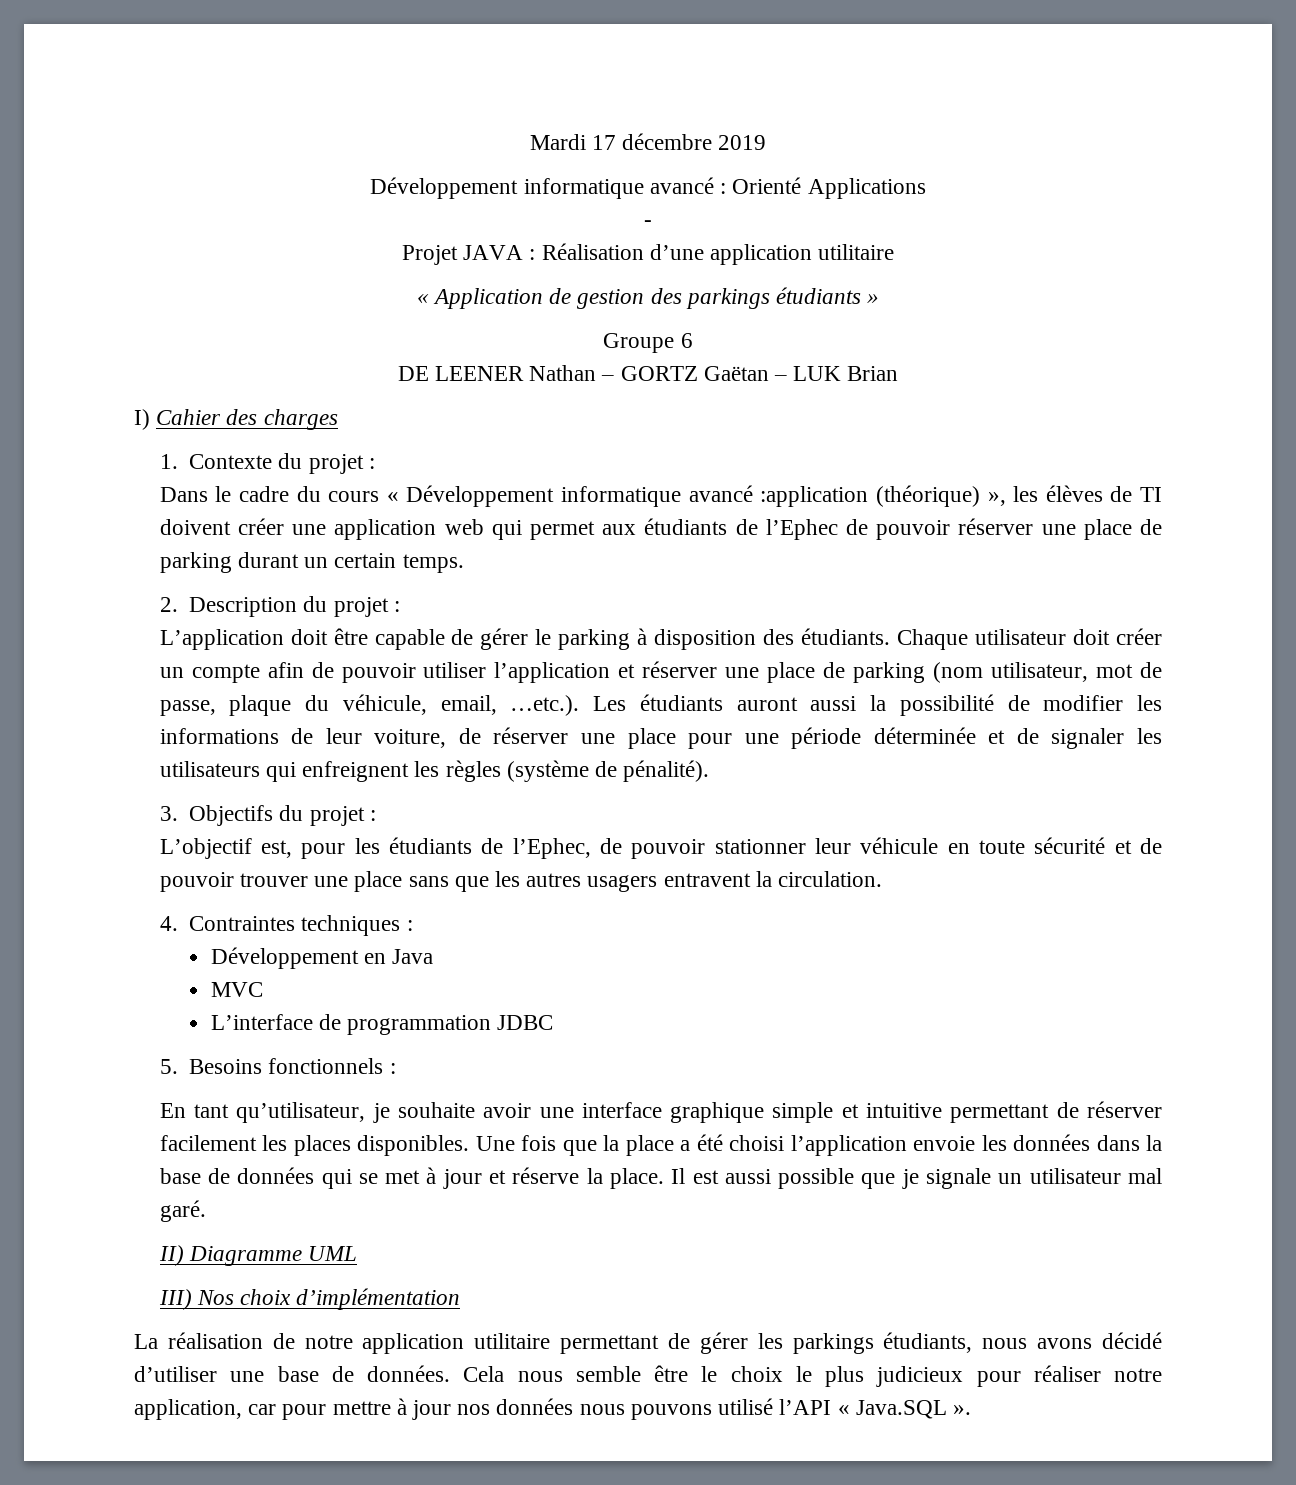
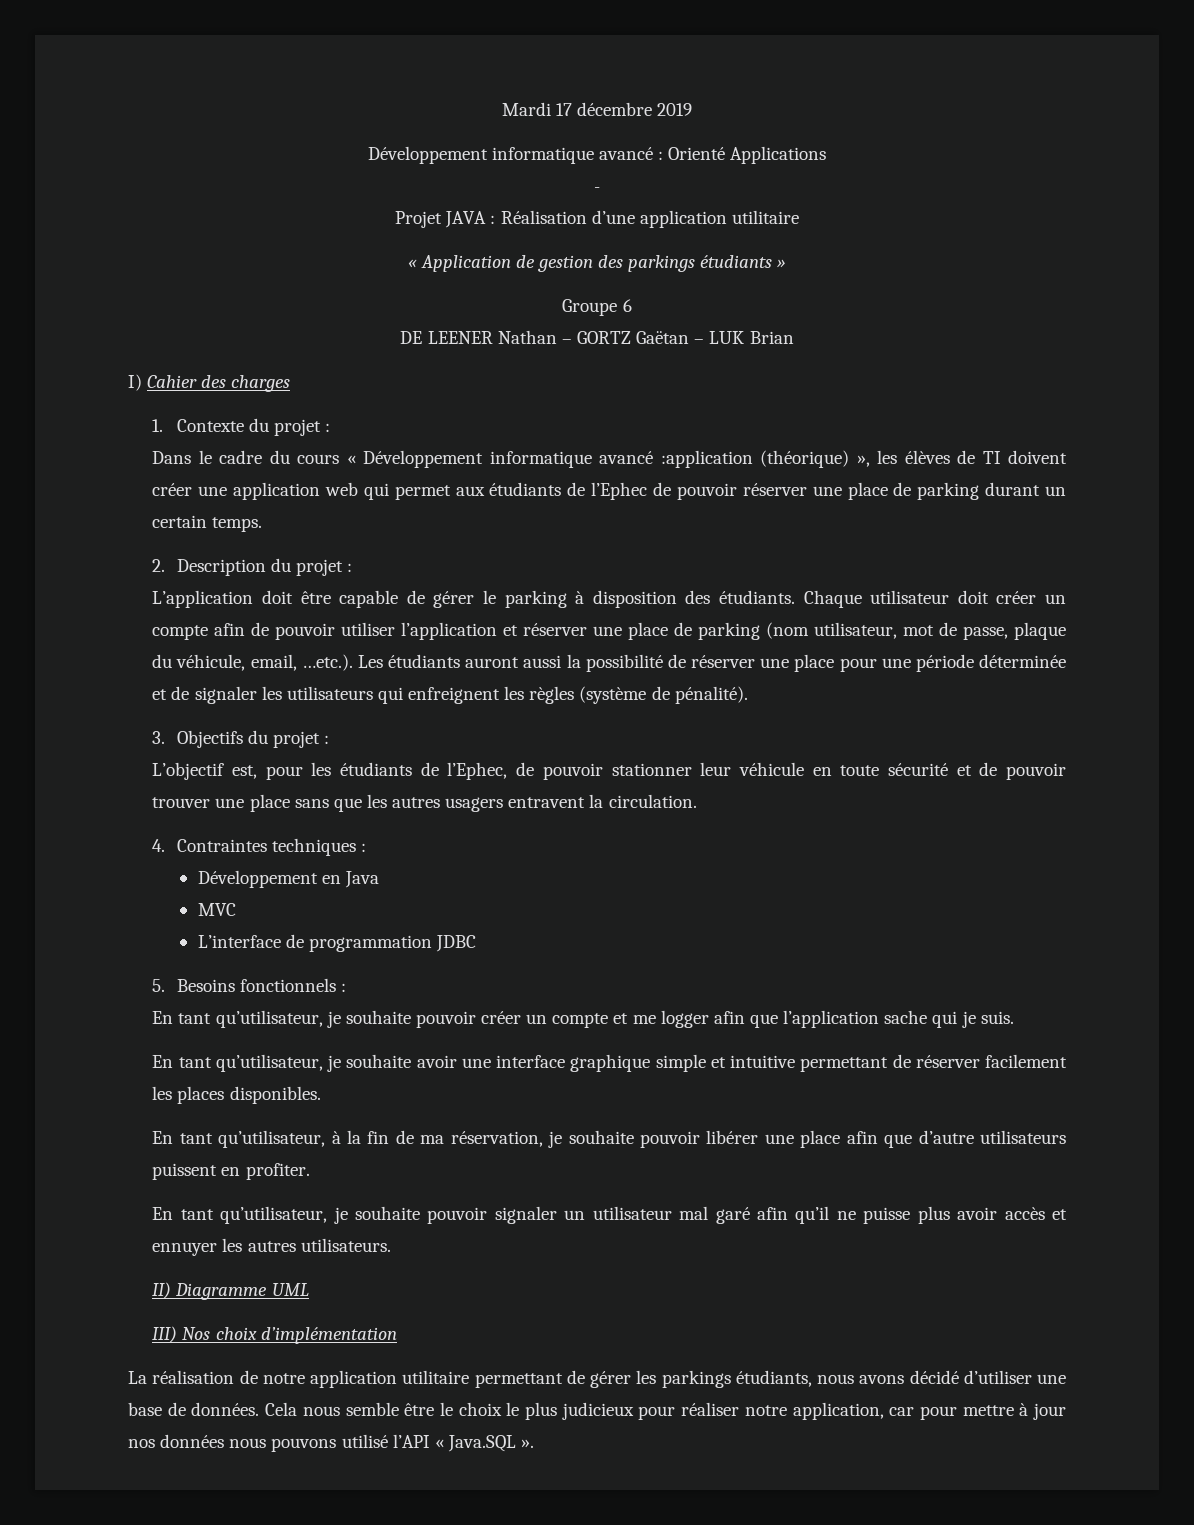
[1043,695,1162,711] [159,728,481,748] modifier les informations de leur voiture, de -> (686, 661) none
(396, 1068) none -> [152,1010,1014,1028] // En tant qu’utilisateur, je souhaite pouvoir créer un compte et me logger afin que l’application sache qui je suis.
[475,1134,1162,1156] [159,1167,1162,1189] [159,1200,206,1222] Une fois que la place a été choisi l’application envoie les données dans la base de données qui se met à jour et réserve la place. Il est aussi possible que je signale un utilisateur mal garé. -> [152,1130,1066,1148] [152,1163,310,1180] [152,1206,1067,1224] [152,1238,391,1256] // En tant qu’utilisateur, à la fin de ma réservation, je souhaite pouvoir libérer une place afin que d’autre utilisateurs puissent en profiter. // En tant qu’utilisateur, je souhaite pouvoir signaler un utilisateur mal garé afin qu’il ne puisse plus avoir accès et ennuyer les autres utilisateurs.

